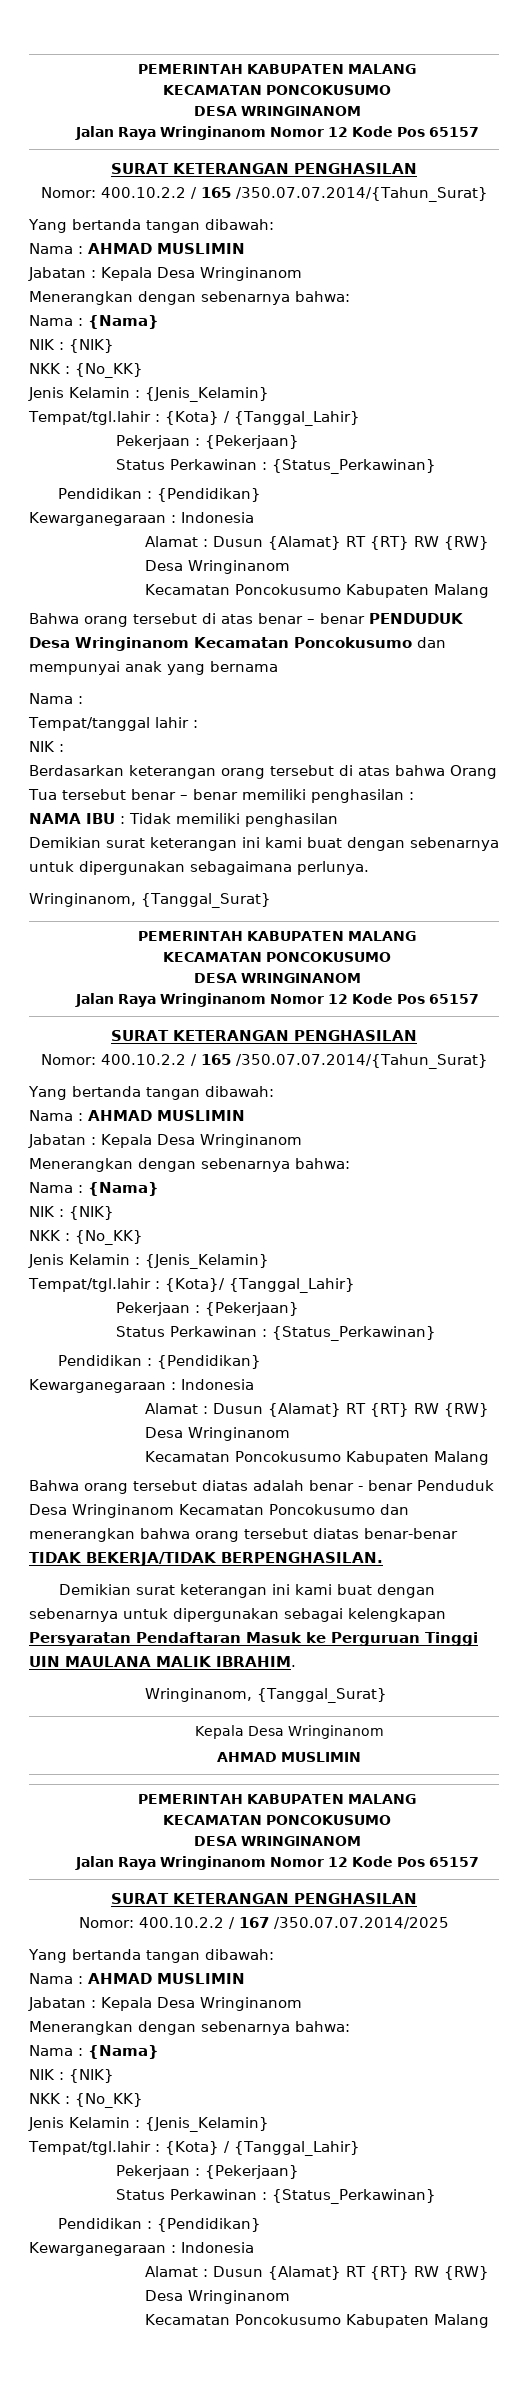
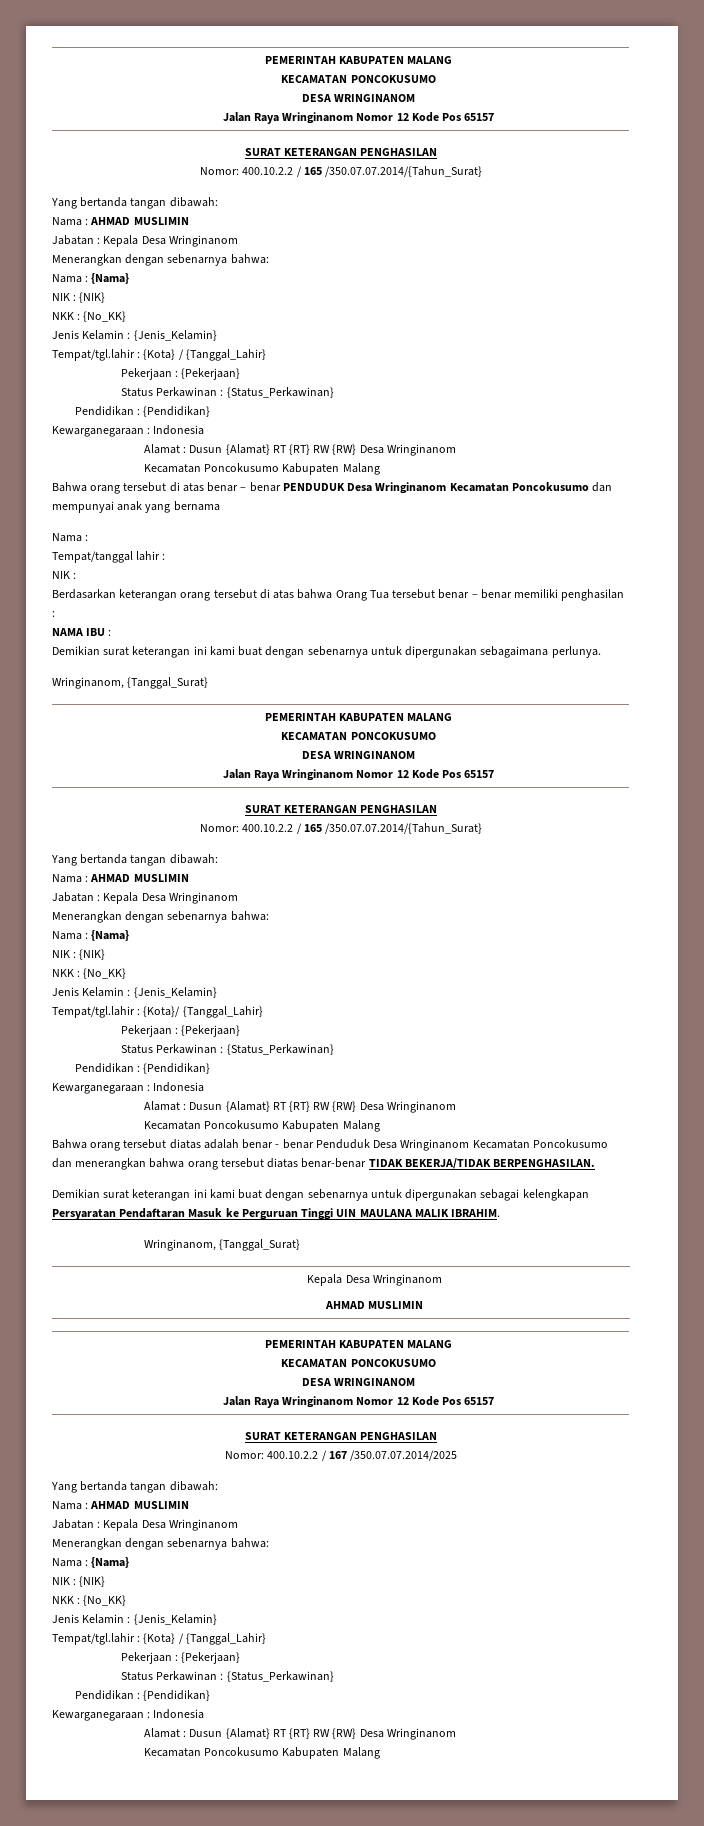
[129,813,338,827] Tidak memiliki penghasilan -> (112, 633) none

